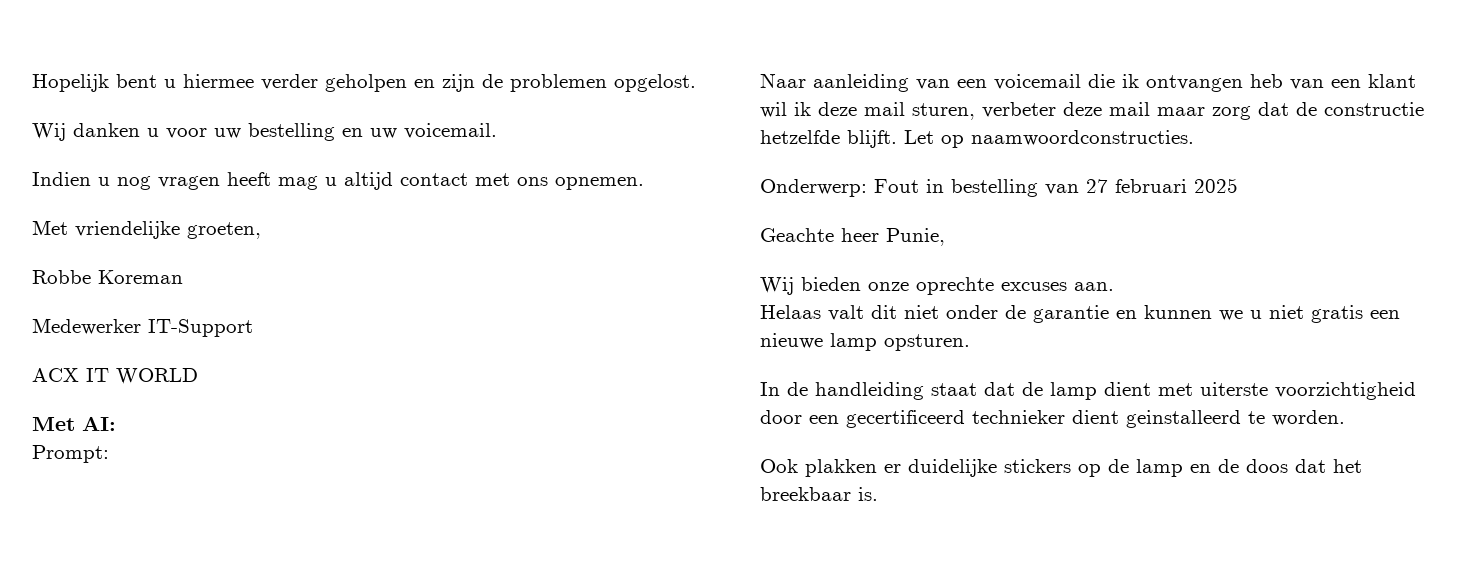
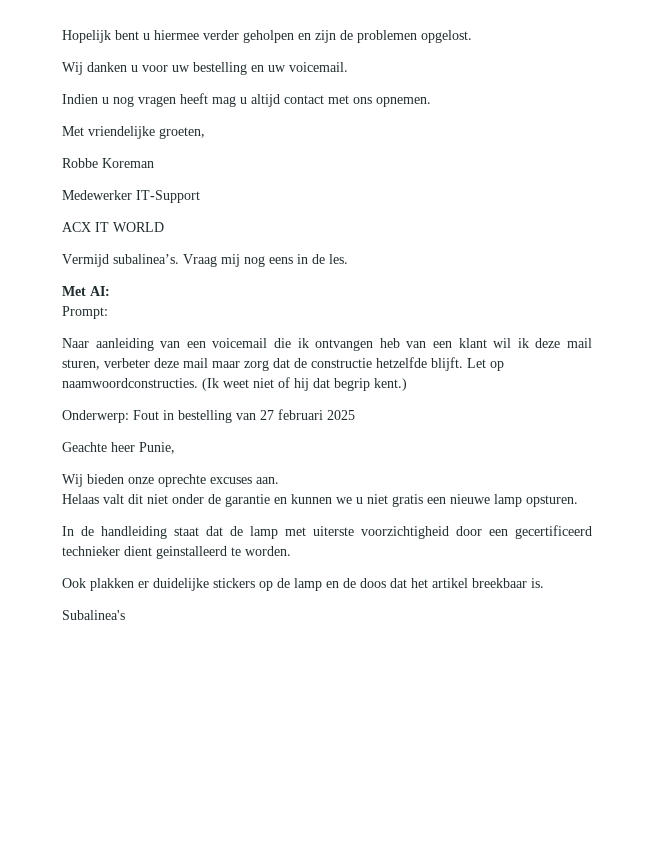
(198, 376) none -> [62,254,348,267] // Vermijd subalinea’s. Vraag mij nog eens in de les.
(1194, 138) none -> [202,377,407,391] (Ik weet niet of hij dat begrip kent.)
[1104,382,1151,396] dient -> (278, 532) none
(1362, 466) none -> [432,578,468,588] artikel
(878, 494) none -> [62,610,125,620] // Subalinea's

